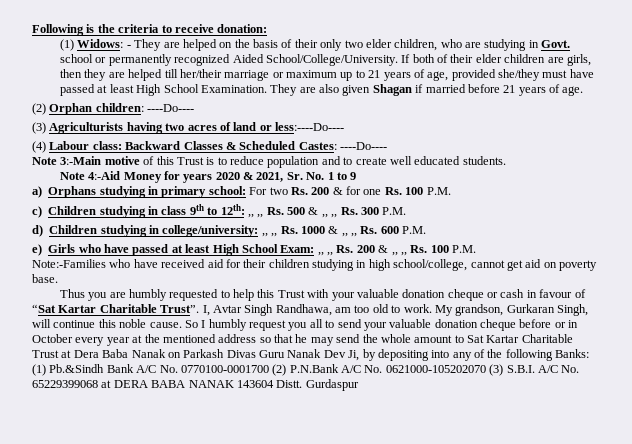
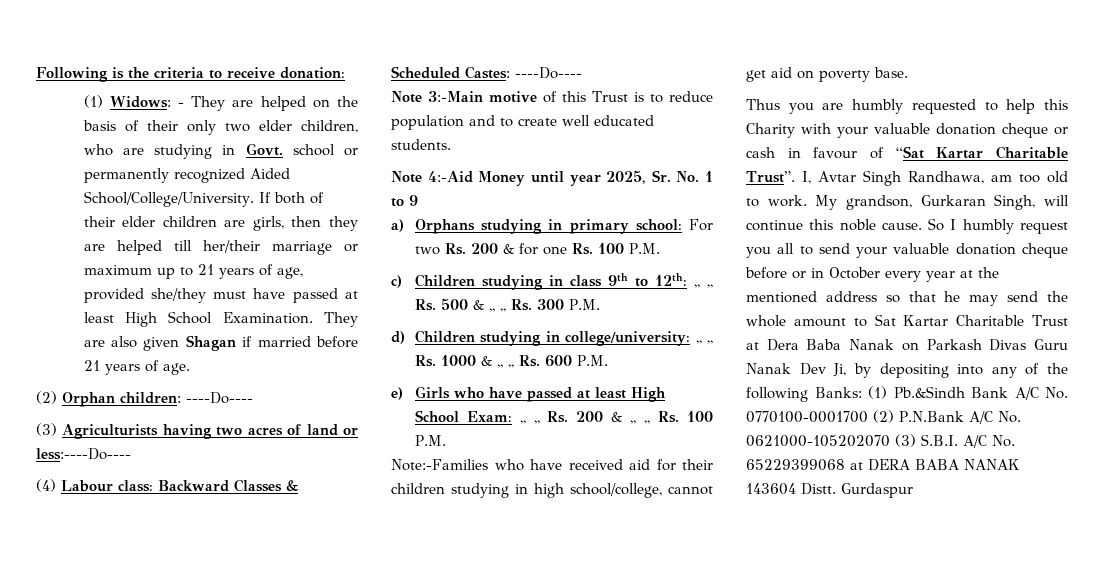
[163,171,284,183] for years 2020 & 2021, -> [530,170,647,186] until year 2025,
[277,290,305,298] Trust -> [746,123,795,138] Charity

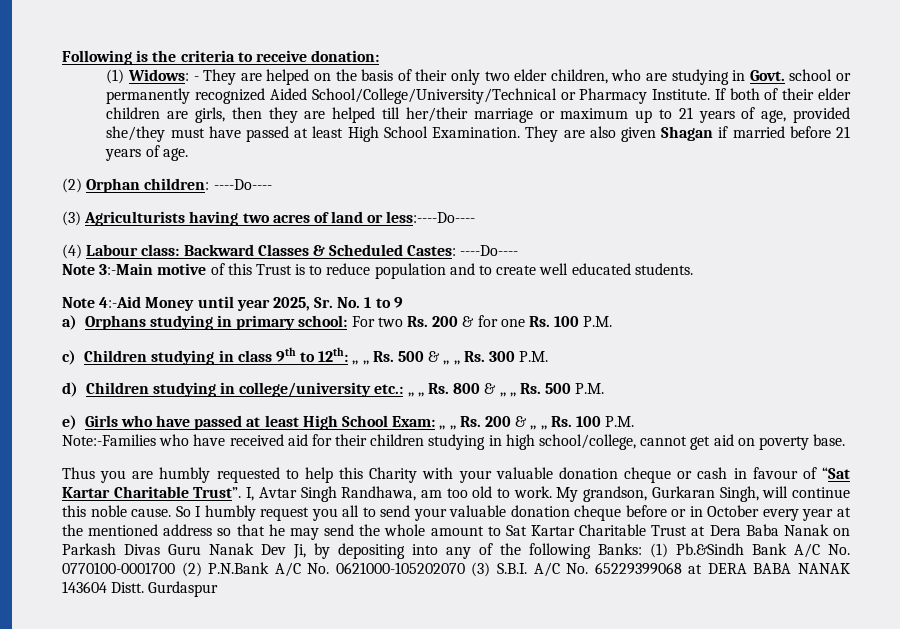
[83,191,254,207] School/College/University. -> [311,88,711,104] School/College/University/Technical or Pharmacy Institute.
[565,331,713,346] [414,355,572,368] college/university: ,, ,, Rs. 1000 & ,, ,, Rs. 600 -> [239,382,572,397] college/university etc.: ,, ,, Rs. 800 & ,, ,, Rs. 500

